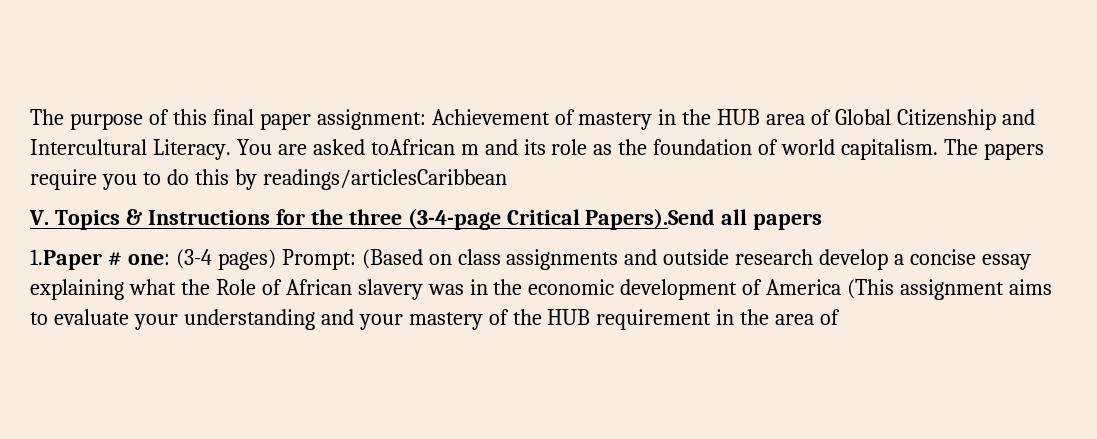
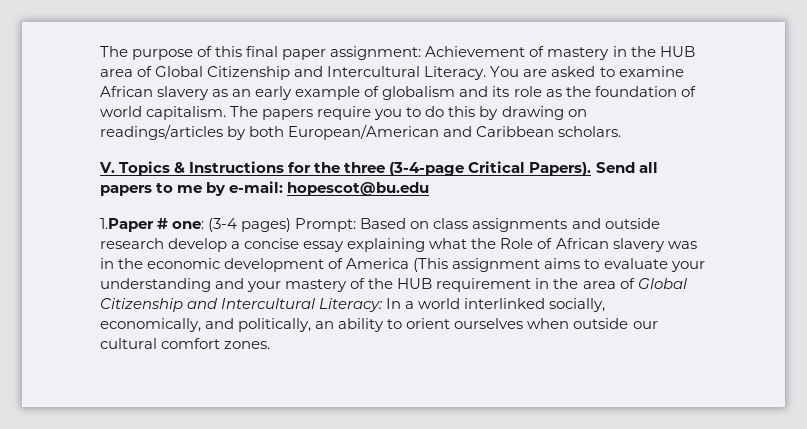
[370,139,479,155] toAfrican m -> [599,66,684,77] [100,86,456,100] to examine African slavery as an early example of globalism
[262,169,507,190] readings/articlesCaribbean -> [501,106,587,120] [100,124,622,140] drawing on readings/articles by both European/American and Caribbean scholars.
[585,208,716,230] Papers).Send -> [529,162,635,176] Papers). Send
(823, 221) none -> [156,181,430,196] to me by e-mail: hopescot@bu.edu
[361,249,423,269] (Based -> [360,218,407,229] Based
(841, 317) none -> [637,278,687,289] [100,298,606,312] [100,318,658,332] [100,338,271,349] Global Citizenship and Intercultural Literacy: In a world interlinked socially, economically, and politically, an ability to orient ourselves when outside our cultural comfort zones.

